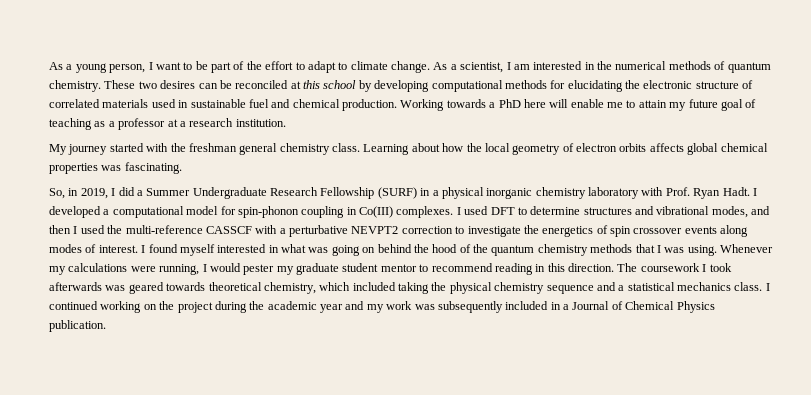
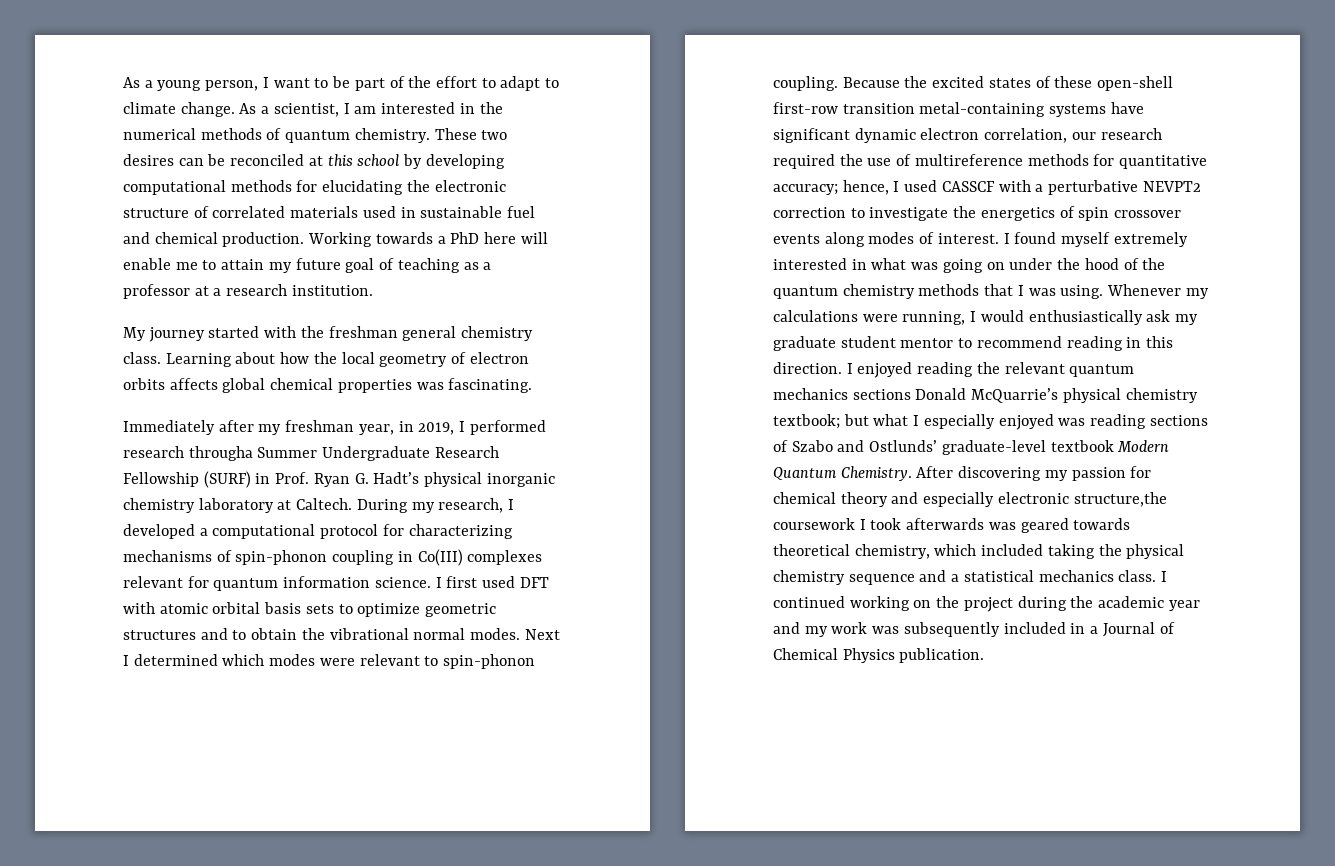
[49,187,143,199] So, in 2019, I did a -> [123,420,546,435] [123,446,253,461] Immediately after my freshman year, in 2019, I performed research througha
[432,187,757,199] [49,206,771,218] [49,225,203,234] a physical inorganic chemistry laboratory with Prof. Ryan Hadt. I developed a computational model for spin-phonon coupling in Co(III) complexes. I used DFT to determine structures and vibrational modes, and then I used the multi-reference -> [275,472,555,487] [123,498,515,513] [123,524,513,539] [123,549,543,566] [123,576,549,591] [123,602,497,617] [123,628,560,640] [123,654,536,669] [773,76,1174,91] [773,102,1144,117] [773,128,1162,143] [773,154,1208,169] [773,180,938,195] Prof. Ryan G. Hadt’s physical inorganic chemistry laboratory at Caltech. During my research, I developed a computational protocol for characterizing mechanisms of spin-phonon coupling in Co(III) complexes relevant for quantum information science. I first used DFT with atomic orbital basis sets to optimize geometric structures and to obtain the vibrational normal modes. Next I determined which modes were relevant to spin-phonon coupling. Because the excited states of these open-shell first-row transition metal-containing systems have significant dynamic electron correlation, our research required the use of multireference methods for quantitative accuracy; hence, I used
(215, 250) none -> [1113,232,1188,247] extremely
[377,244,412,253] behind -> [1009,258,1053,270] under
[243,264,275,275] pester -> [1028,310,1171,325] enthusiastically ask
[617,263,638,272] The -> [846,362,1135,378] [773,388,1198,403] [773,414,1208,430] [773,440,1170,455] [773,466,1152,481] [773,492,1167,507] I enjoyed reading the relevant quantum mechanics sections Donald McQuarrie’s physical chemistry textbook; but what I especially enjoyed was reading sections of Szabo and Ostlunds’ graduate-level textbook Modern Quantum Chemistry. After discovering my passion for chemical theory and especially electronic structure,the

